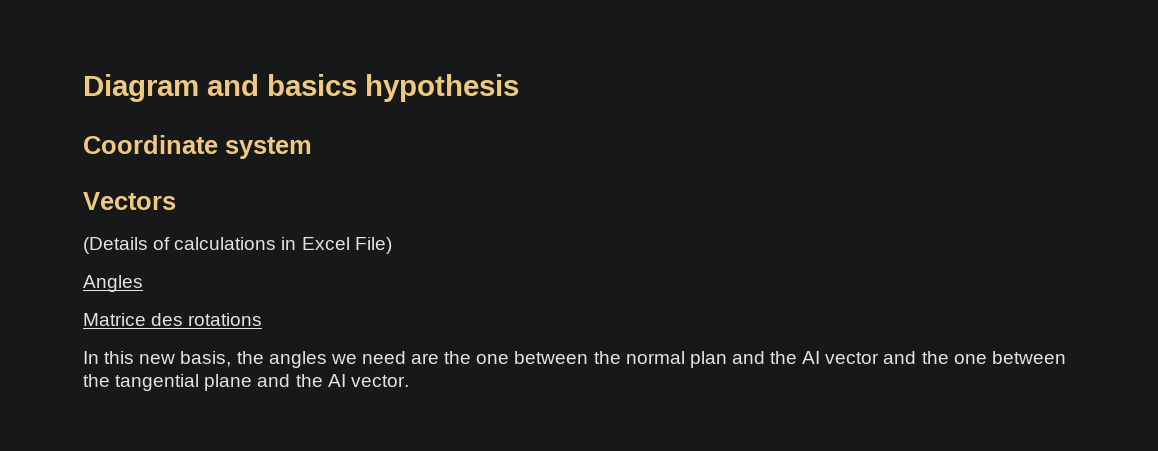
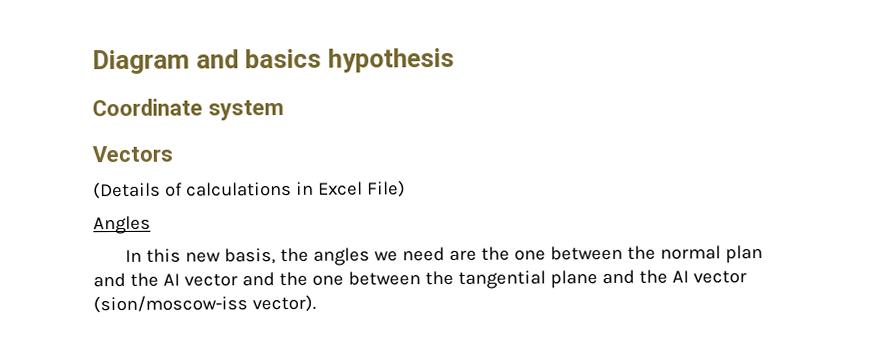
[83,313,263,326] // Matrice des rotations -> (151, 225) none
[350,375,409,387] vector. -> [692,270,747,284] [93,294,316,314] vector (sion/moscow-iss vector).

